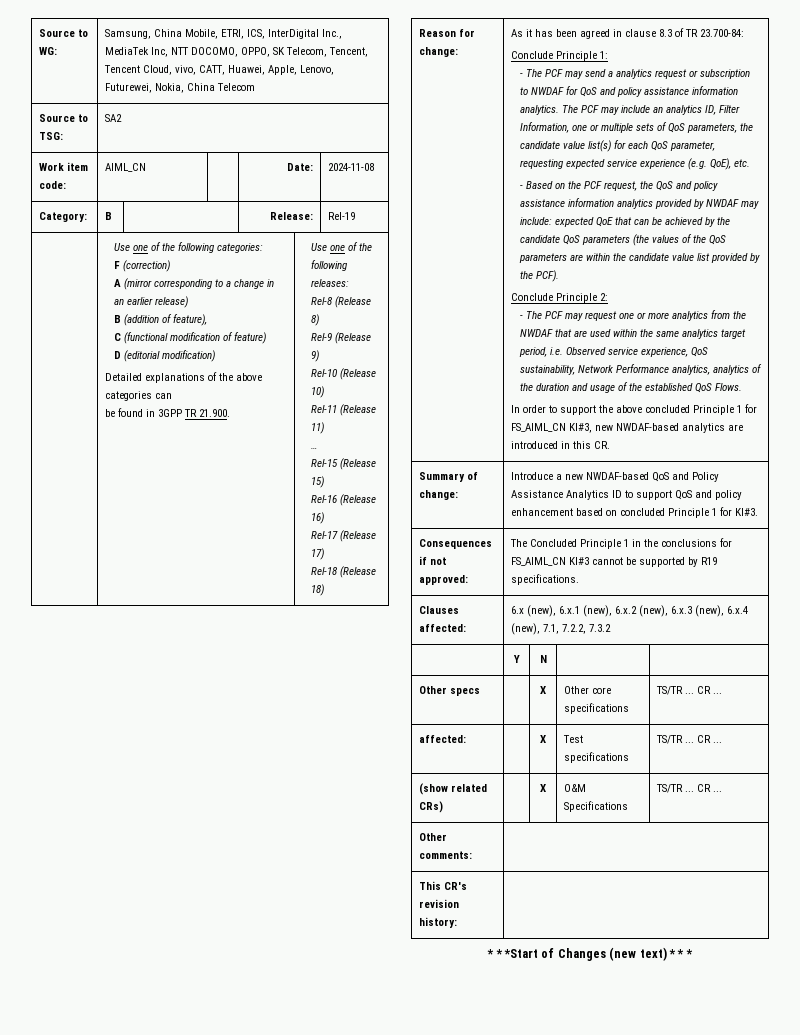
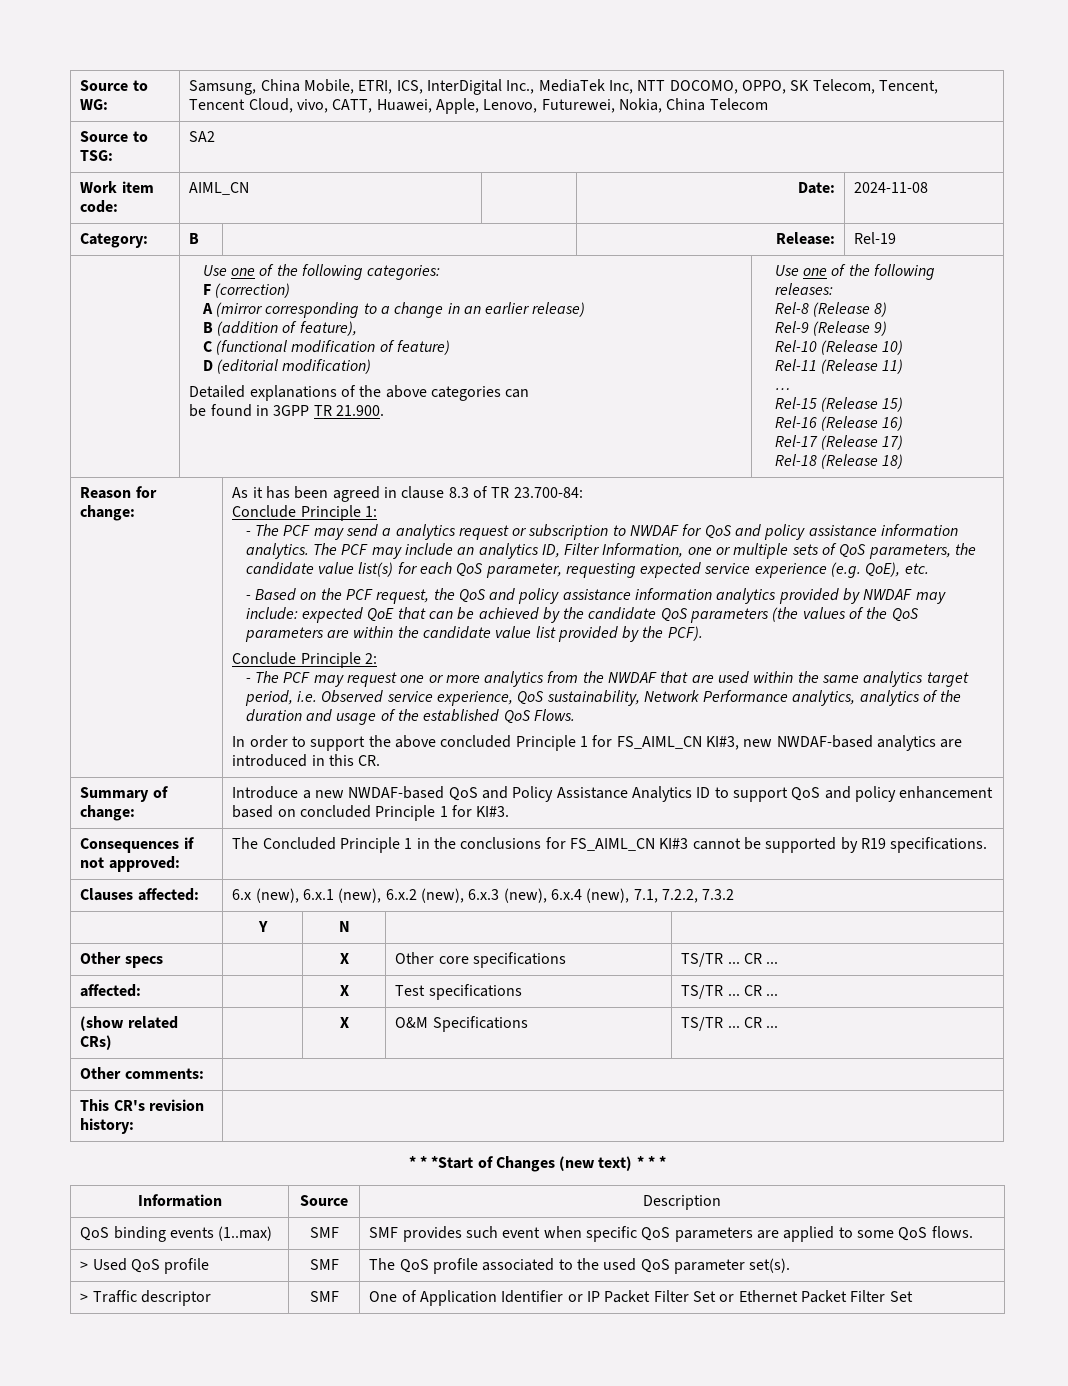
(693, 953) none -> [137,1194,222,1207] [300,1195,348,1206] [642,1195,721,1210] [80,1226,273,1242] [309,1227,339,1238] [369,1226,973,1242] [80,1258,210,1274] [309,1259,339,1270] [369,1258,791,1274] [80,1290,212,1306] [309,1291,339,1302] [369,1290,913,1306] // Information | Source | Description // QoS binding events (1..max) | SMF | SMF provides such event when specific QoS parameters are applied to some QoS flows. // > Used QoS profile | SMF | The QoS profile associated to the used QoS parameter set(s). // > Traffic descriptor | SMF | One of Application Identifier or IP Packet Filter Set or Ethernet Packet Filter Set

